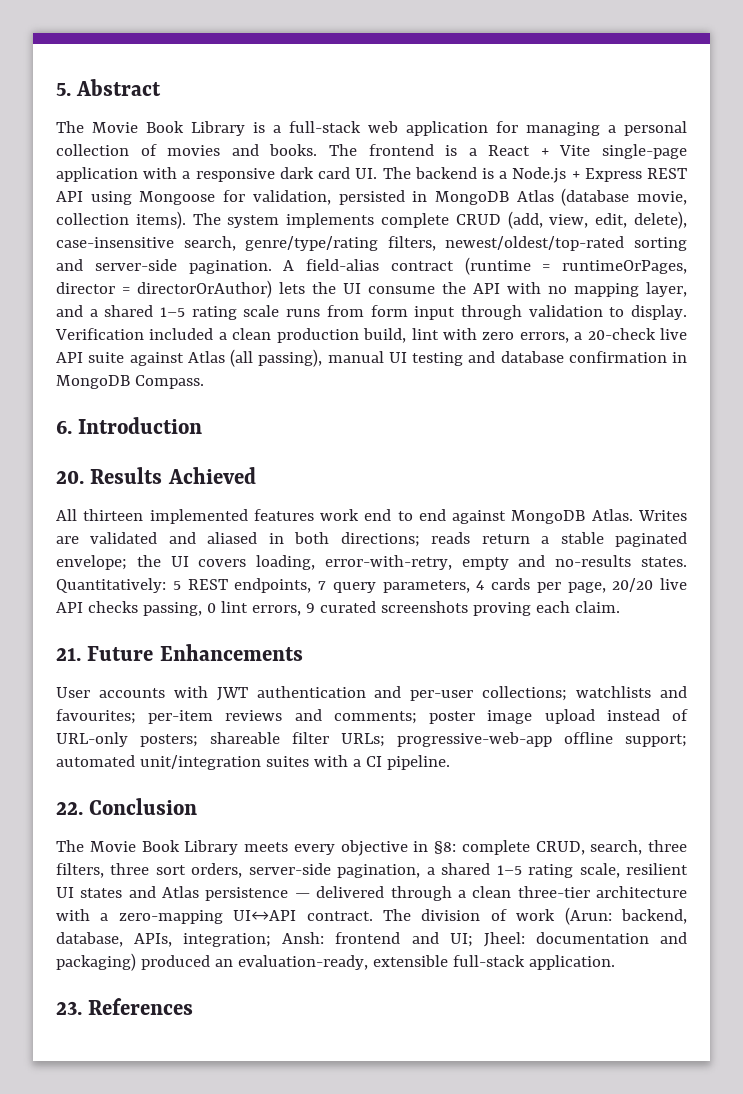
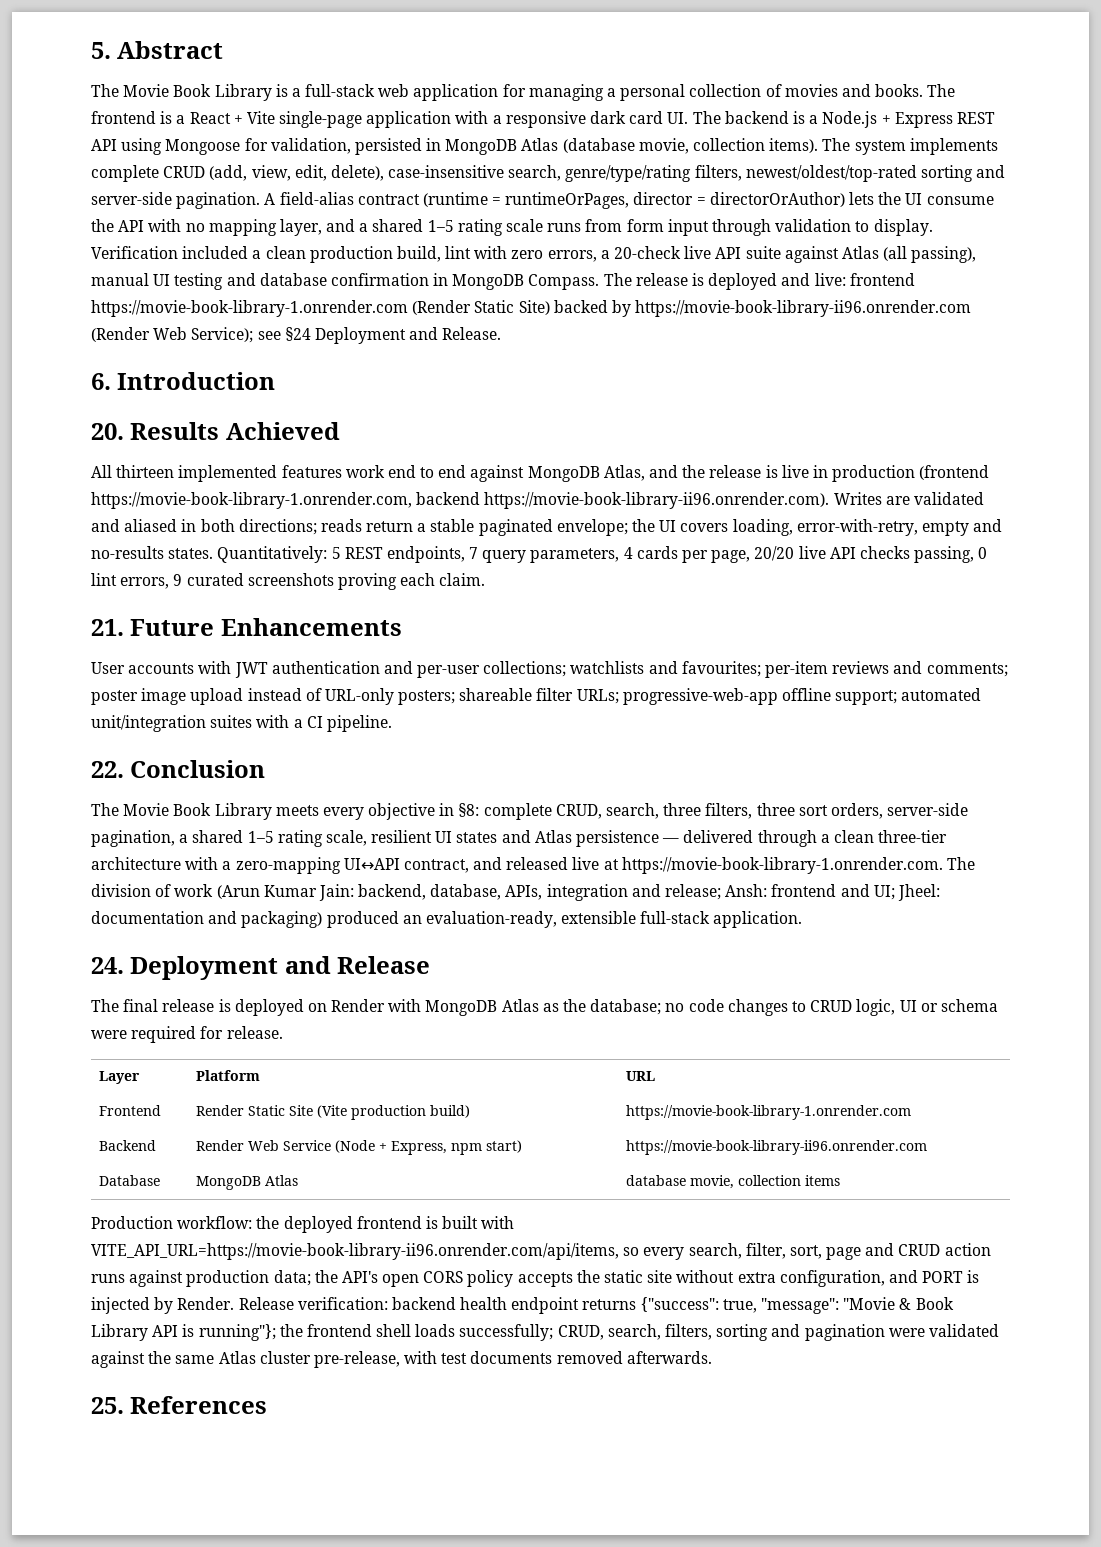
(204, 382) none -> [603,273,915,290] [91,300,972,317] [91,327,502,344] The release is deployed and live: frontend https://movie-book-library-1.onrender.com (Render Static Site) backed by https://movie-book-library-ii96.onrender.com (Render Web Service); see §24 Deployment and Release.
[591,509,633,521] Atlas. -> [603,465,990,482] [91,492,830,509] Atlas, and the release is live in production (frontend https://movie-book-library-1.onrender.com, backend https://movie-book-library-ii96.onrender.com).
[306,907,687,925] [56,932,272,947] contract. The division of work (Arun: backend, database, APIs, integration; -> [403,857,976,874] [91,884,722,901] contract, and released live at https://movie-book-library-1.onrender.com. The division of work (Arun Kumar Jain: backend, database, APIs, integration and release;
[56,1001,82,1015] 23. -> [91,956,431,980] [91,999,998,1016] [91,1026,283,1043] [99,1071,141,1084] [196,1070,261,1081] [626,1071,656,1081] [99,1105,162,1116] [196,1105,471,1120] [626,1105,912,1120] [99,1140,157,1151] [196,1140,523,1155] [626,1140,928,1155] [99,1175,161,1186] [196,1175,299,1190] [626,1175,841,1189] [91,1216,515,1233] [91,1243,991,1260] [91,1270,980,1287] [91,1297,954,1314] [91,1324,999,1341] [91,1351,712,1368] [91,1397,124,1414] 24. Deployment and Release // The final release is deployed on Render with MongoDB Atlas as the database; no code changes to CRUD logic, UI or schema were required for release. // Layer | Platform | URL // Frontend | Render Static Site (Vite production build) | https://movie-book-library-1.onrender.com // Backend | Render Web Service (Node + Express, npm start) | https://movie-book-library-ii96.onrender.com // Database | MongoDB Atlas | database movie, collection items // Production workflow: the deployed frontend is built with VITE_API_URL=https://movie-book-library-ii96.onrender.com/api/items, so every search, filter, sort, page and CRUD action runs against production data; the API's open CORS policy accepts the static site without extra configuration, and PORT is injected by Render. Release verification: backend health endpoint returns {"success": true, "message": "Movie & Book Library API is running"}; the frontend shell loads successfully; CRUD, search, filters, sorting and pagination were validated against the same Atlas cluster pre-release, with test documents removed afterwards. // 25.

